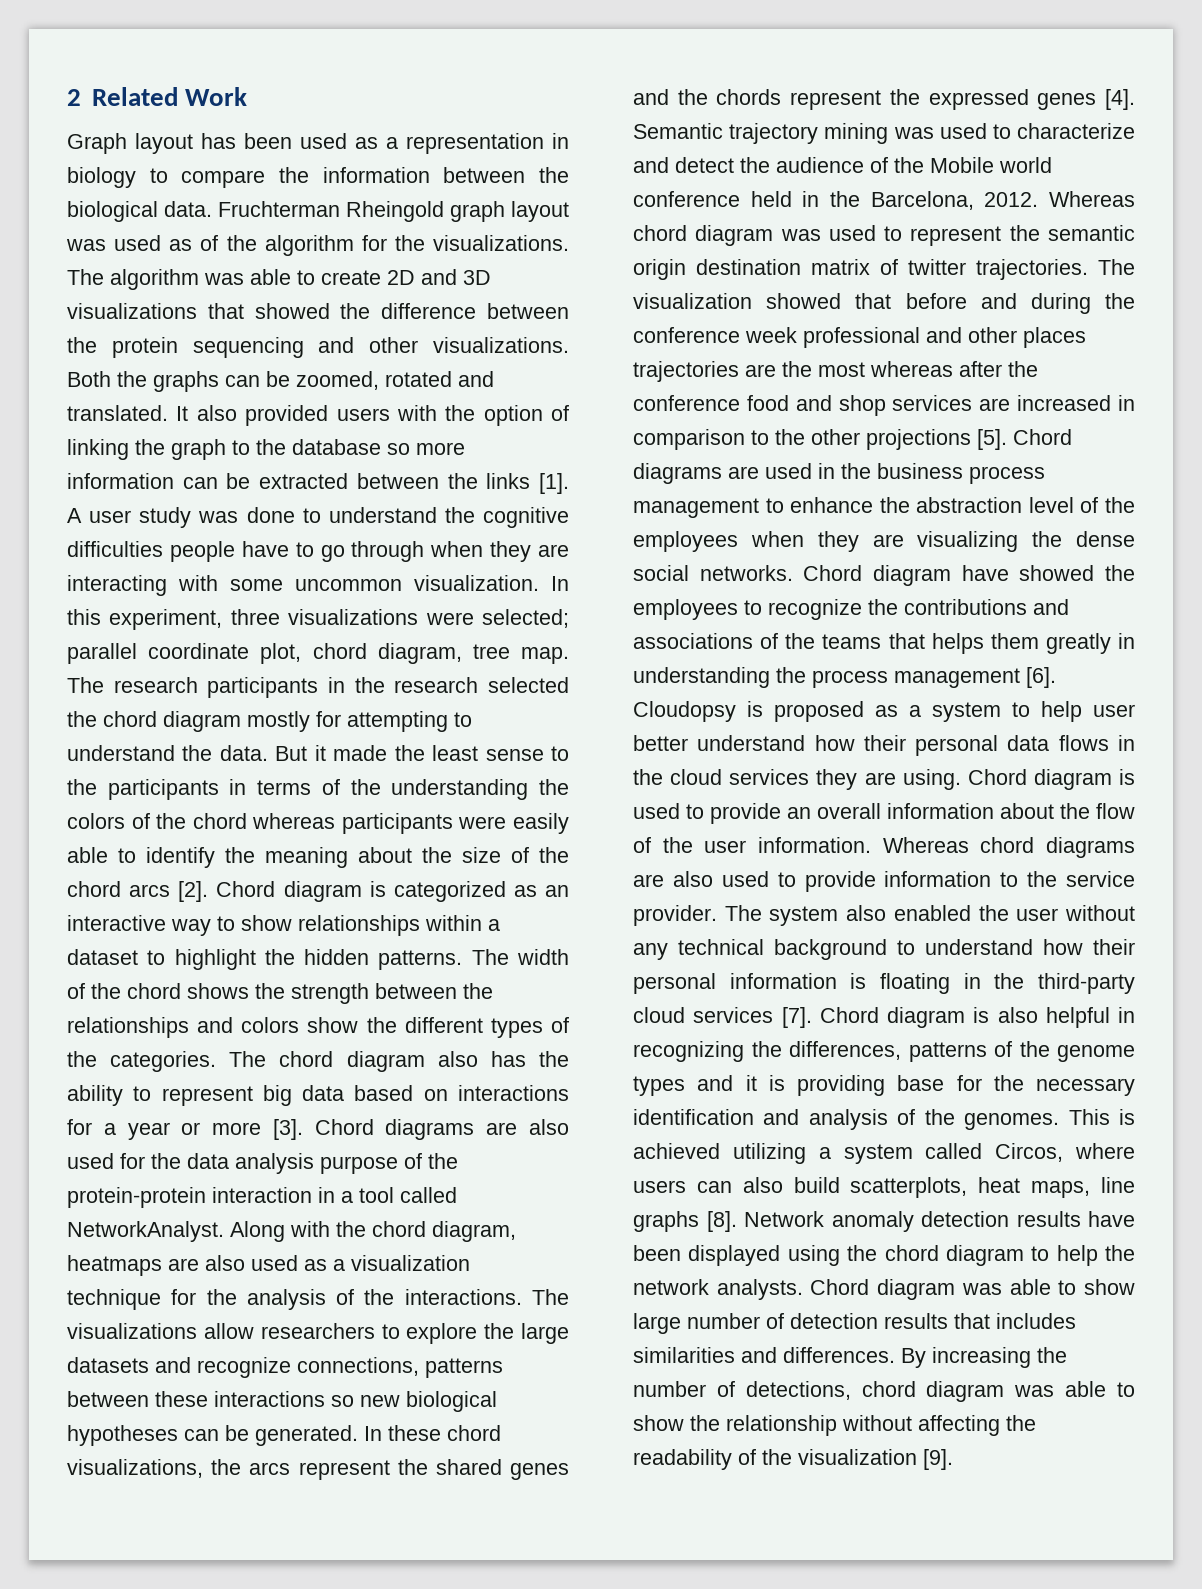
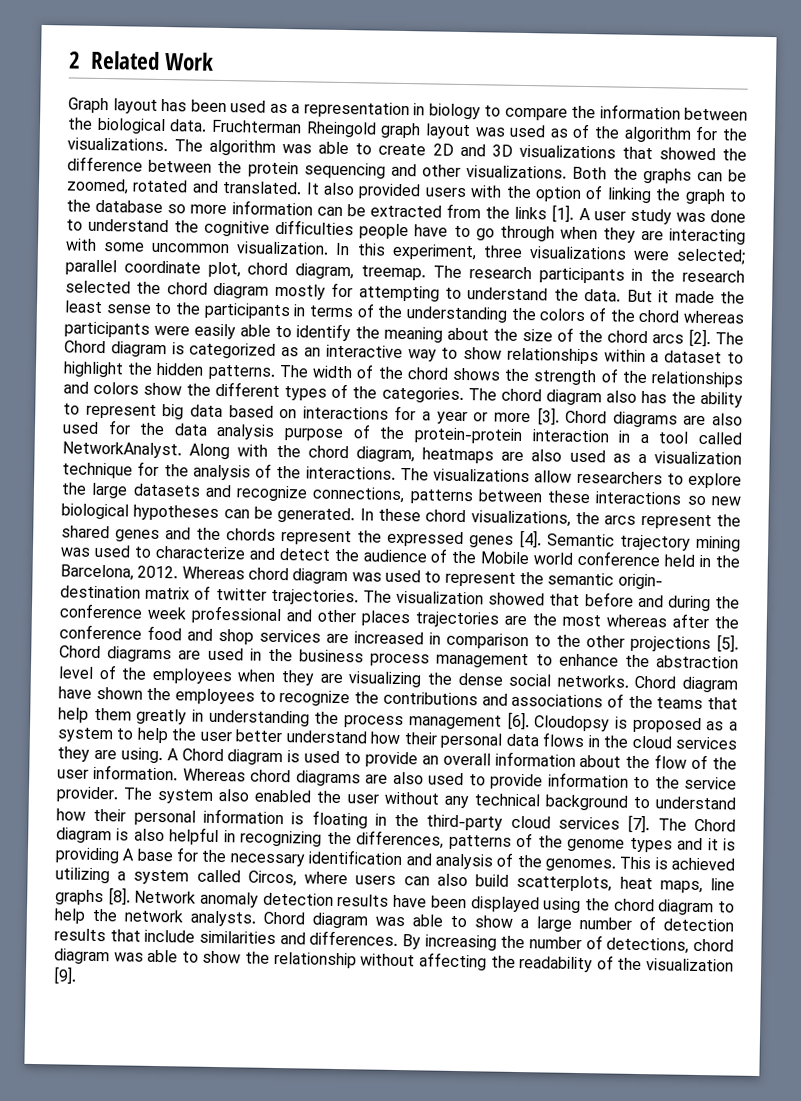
[356,473,439,489] between -> [446,203,481,219] from
[472,644,569,664] tree map. -> [361,265,427,281] treemap.
(209, 891) none -> [715,332,744,345] The
[375,983,457,999] between -> [600,368,619,383] of
[633,259,686,280] origin -> [617,573,663,590] origin-
[1019,565,1095,581] showed -> [95,686,143,700] shown
[931,633,984,654] helps -> [58,707,89,723] help
(1082, 711) none -> [171,728,198,741] the
(961, 779) none -> [166,748,179,761] A
(812, 1017) none -> [657,818,687,831] The
(885, 1085) none -> [122,848,136,861] A
(1135, 1287) none -> [520,919,529,929] a
[996,1313,1076,1329] includes -> [144,929,196,943] include

